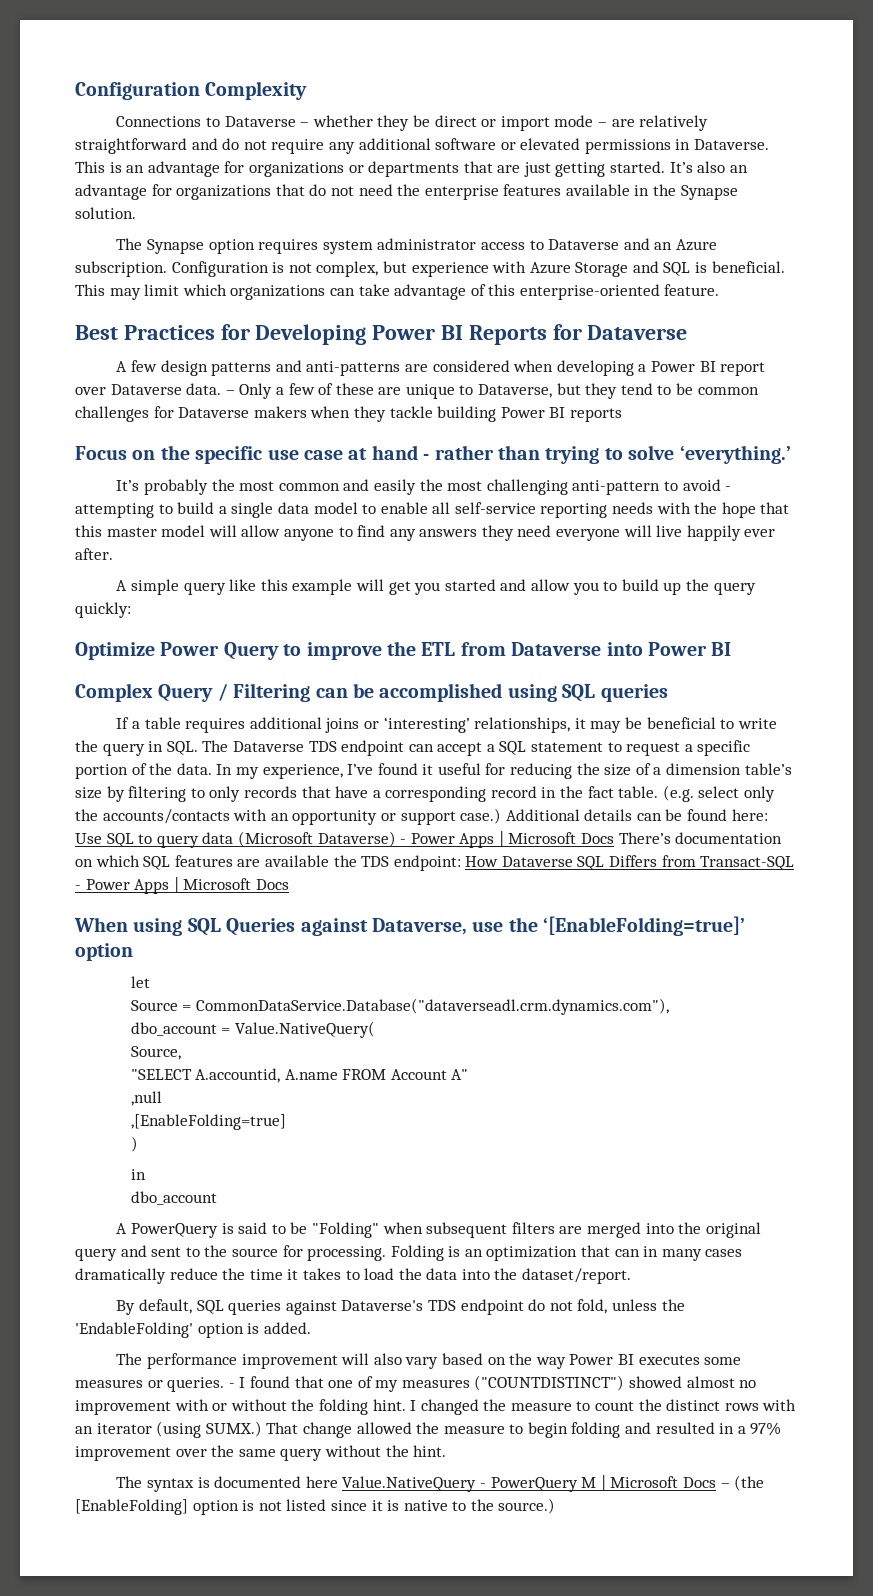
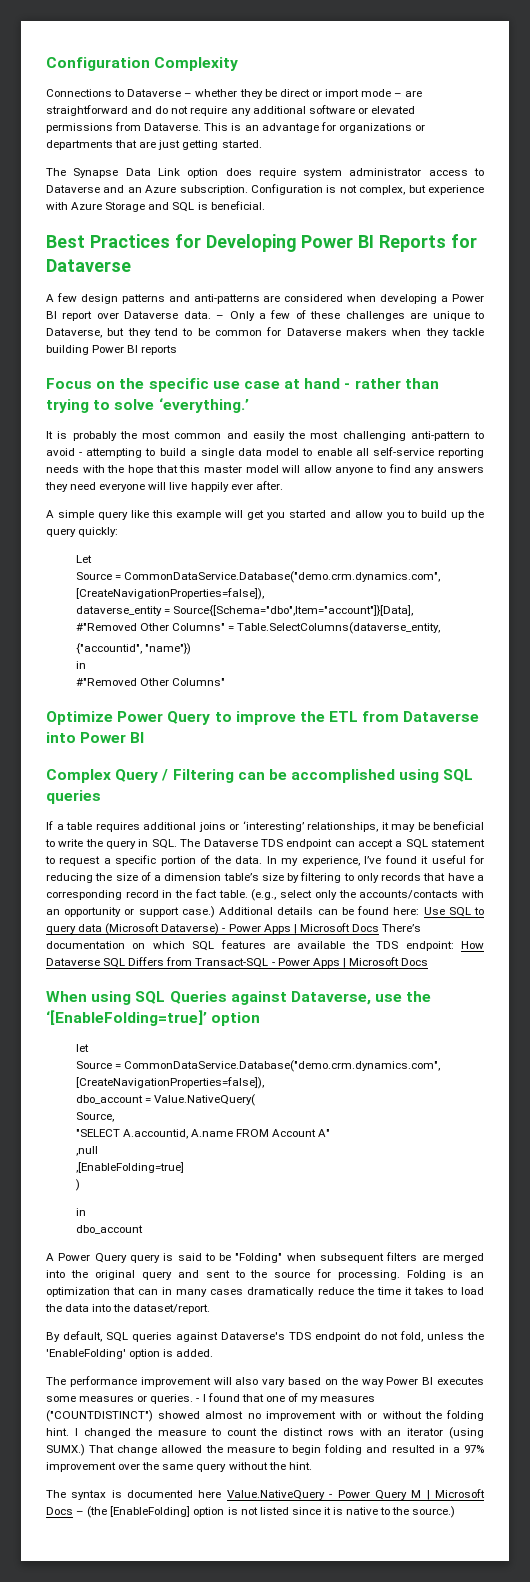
[639,115,709,131] relatively -> (423, 93) none
[675,139,691,150] in -> [115,122,142,131] from
[669,161,748,173] [75,184,738,200] [75,207,136,219] [116,238,319,254] It’s also an advantage for organizations that do not need the enterprise features available in the Synapse solution. // The Synapse option requires -> [46,168,296,178] // The Synapse Data Link option does require
[75,284,720,300] This may limit which organizations can take advantage of this enterprise-oriented feature. -> (265, 205) none
(374, 389) none -> [345,311,405,321] challenges
[75,406,149,422] challenges -> (262, 333) none
[116,480,140,491] It’s -> [46,431,68,439] It is
(131, 610) none -> [75,555,92,563] [75,571,440,583] [75,588,264,600] [75,605,413,616] [75,622,441,634] [75,643,191,655] [75,661,86,669] [75,678,225,686] // Let // Source = CommonDataService.Database("demo.crm.dynamics.com", [CreateNavigationProperties=false]), // dataverse_entity = Source{[Schema="dbo",Item="account"]}[Data], // #"Removed Other Columns" = Table.SelectColumns(dataverse_entity, // {"accountid", "name"}) // in // #"Removed Other Columns"
[662,785,694,802] (e.g. -> [251,889,277,901] (e.g.,
[195,998,669,1015] CommonDataService.Database("dataverseadl.crm.dynamics.com"), -> [123,1060,440,1072] [75,1077,264,1089] CommonDataService.Database("demo.crm.dynamics.com", [CreateNavigationProperties=false]),
[131,1223,219,1238] PowerQuery -> [58,1253,160,1263] Power Query query
[75,1322,193,1338] 'EndableFolding' -> [46,1349,126,1359] 'EnableFolding'
[490,1477,578,1492] PowerQuery -> [337,1490,407,1500] Power Query

